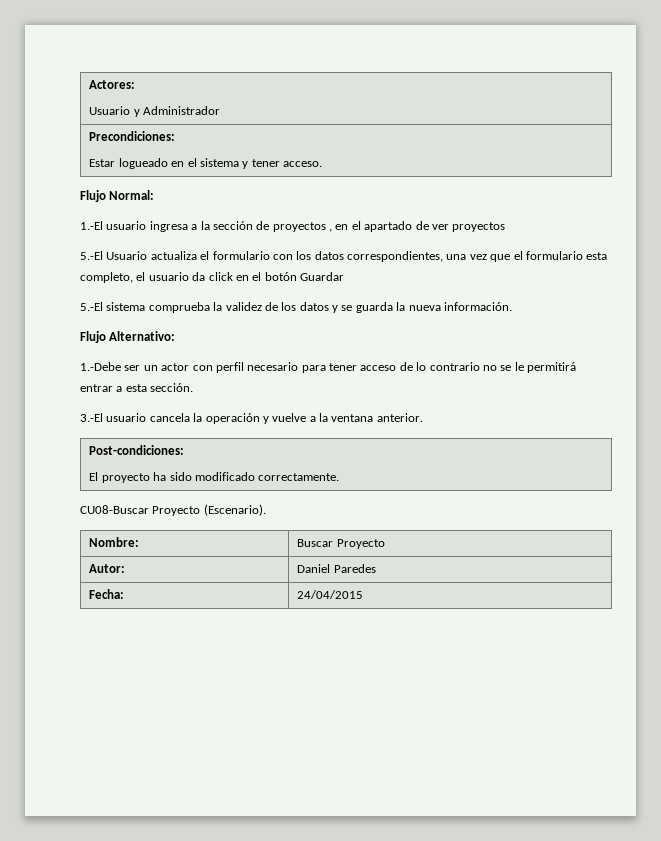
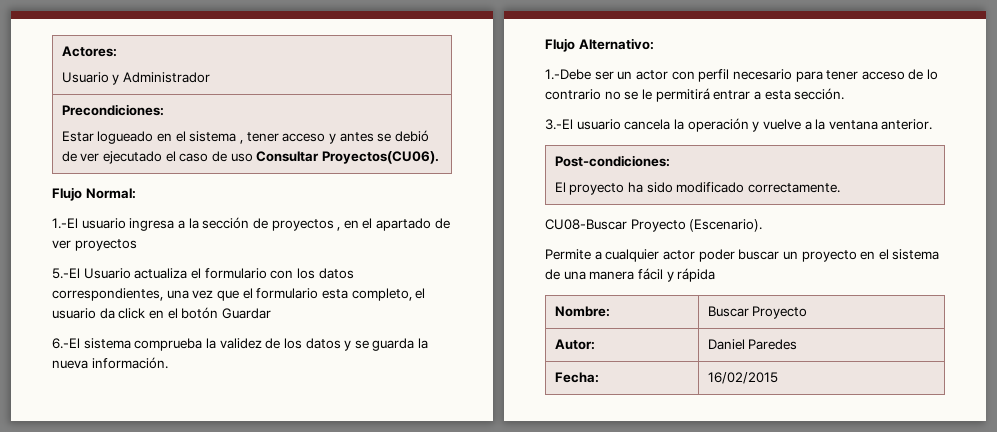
[242,159,323,169] y tener acceso. -> [239,130,429,144] [61,151,439,164] , tener acceso y antes se debió de ver ejecutado el caso de uso Consultar Proyectos(CU06).
[80,302,103,311] 5.-El -> [52,338,80,349] 6.-El
(266, 510) none -> [545,249,940,262] [545,268,716,282] // Permite a cualquier actor poder buscar un proyecto en el sistema de una manera fácil y rápida
[297,590,364,599] 24/04/2015 -> [707,372,778,384] 16/02/2015

